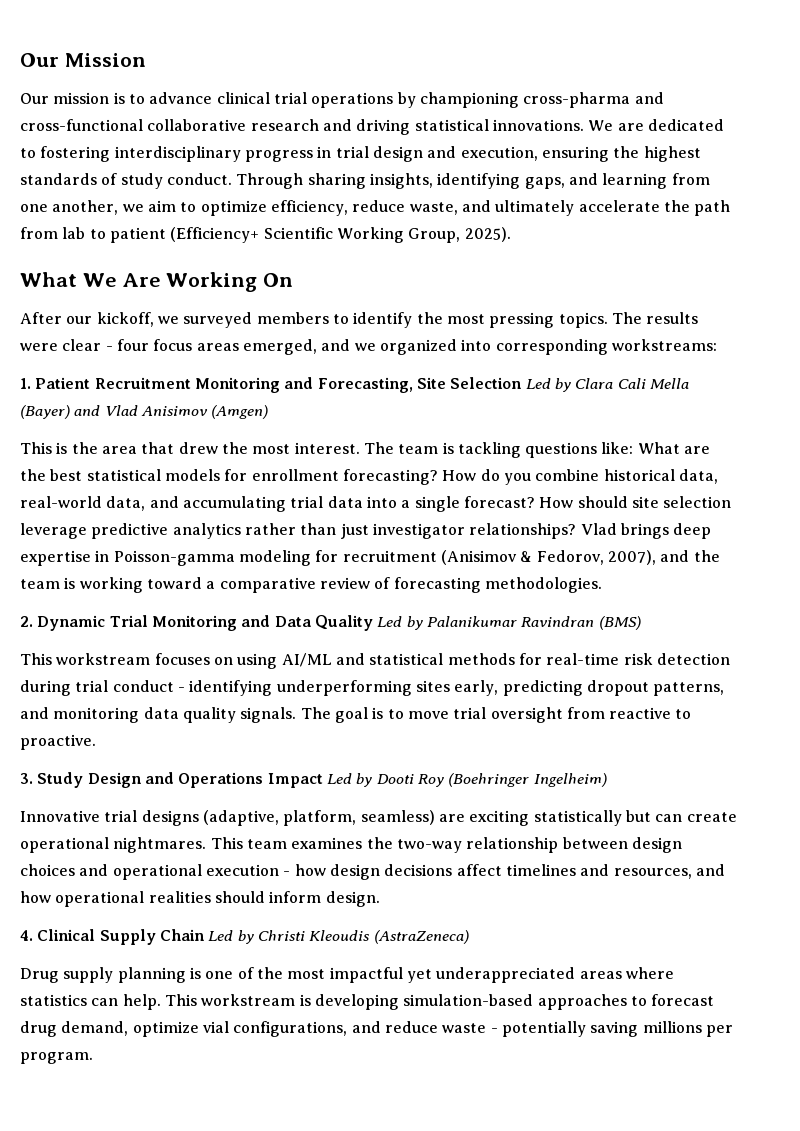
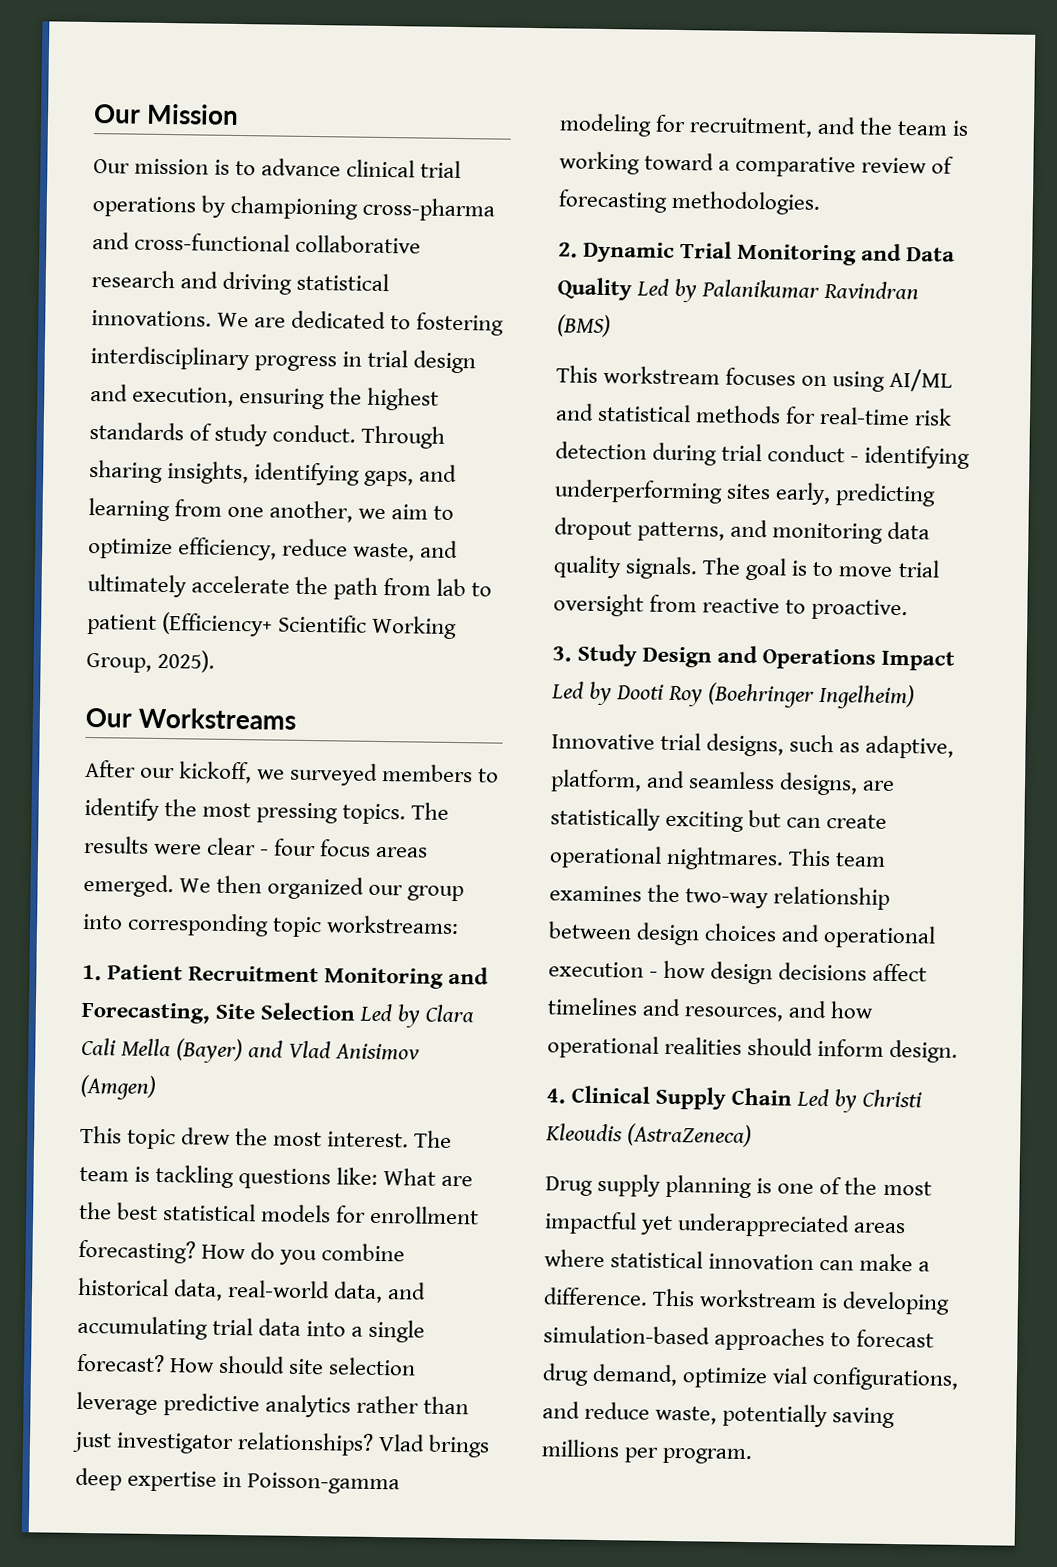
[20,272,294,292] What We Are Working On -> [85,707,297,730] Our Workstreams
[242,339,457,355] emerged, and we organized -> [83,873,465,902] emerged. We then organized our group
(608, 347) none -> [272,916,323,938] topic
[56,442,175,454] is the area that -> [126,1128,177,1150] topic
[342,550,656,565] recruitment (Anisimov & Fedorov, 2007), -> [689,117,814,138] recruitment,
[141,810,622,826] designs (adaptive, platform, seamless) are exciting statistically -> [706,733,955,759] [550,769,896,796] [550,807,745,832] designs, such as adaptive, platform, and seamless designs, are statistically exciting
[20,994,161,1010] statistics can help. -> [610,1250,931,1272] [543,1287,648,1306] statistical innovation can make a difference.
[442,1023,498,1033] waste - -> [655,1405,718,1425] waste,

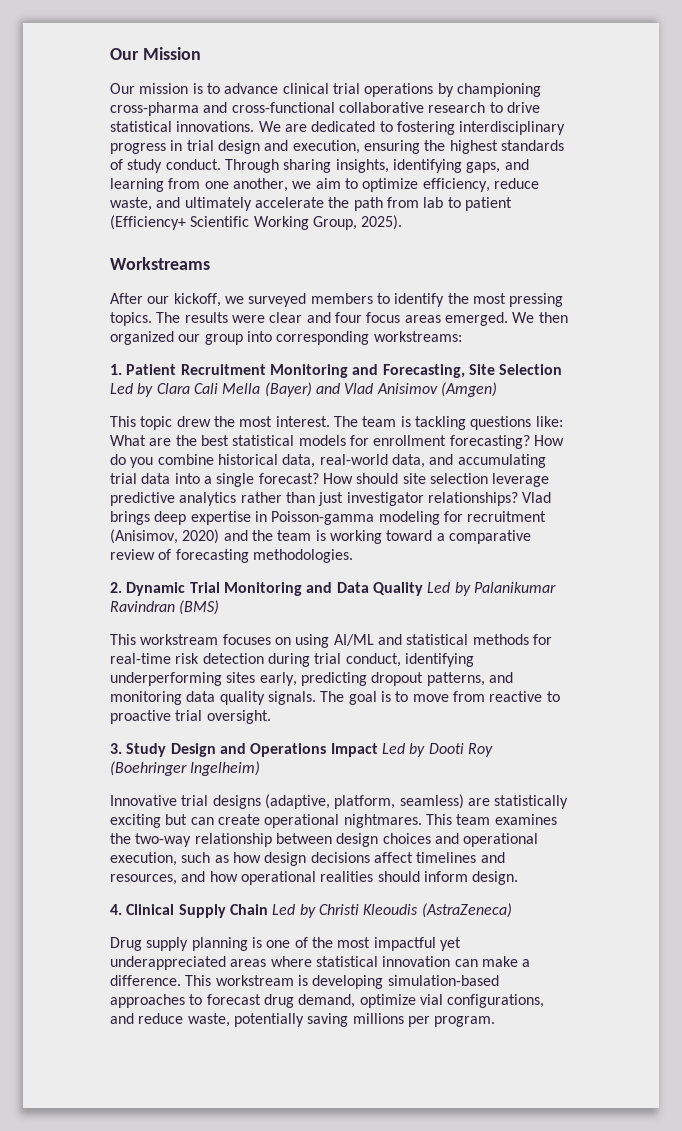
[180,271,293,295] and driving -> [489,102,540,113] to drive
[85,707,132,728] Our -> (403, 222) none
[259,849,270,856] - -> [306,312,331,323] and
[272,916,323,938] topic -> (370, 338) none
[689,117,814,138] recruitment, -> [467,511,547,522] [110,529,220,544] recruitment (Anisimov, 2020)
[767,444,860,463] conduct - -> [345,653,401,667] conduct,
[897,560,940,578] [553,593,644,617] trial oversight -> (449, 698) none
[811,598,909,621] proactive. -> [110,710,271,724] proactive trial oversight.
[706,733,955,759] [550,769,859,796] designs, such as adaptive, platform, and seamless designs, -> [212,794,464,809] designs (adaptive, platform, seamless)
[548,961,659,978] execution - -> [110,852,229,866] execution, such as

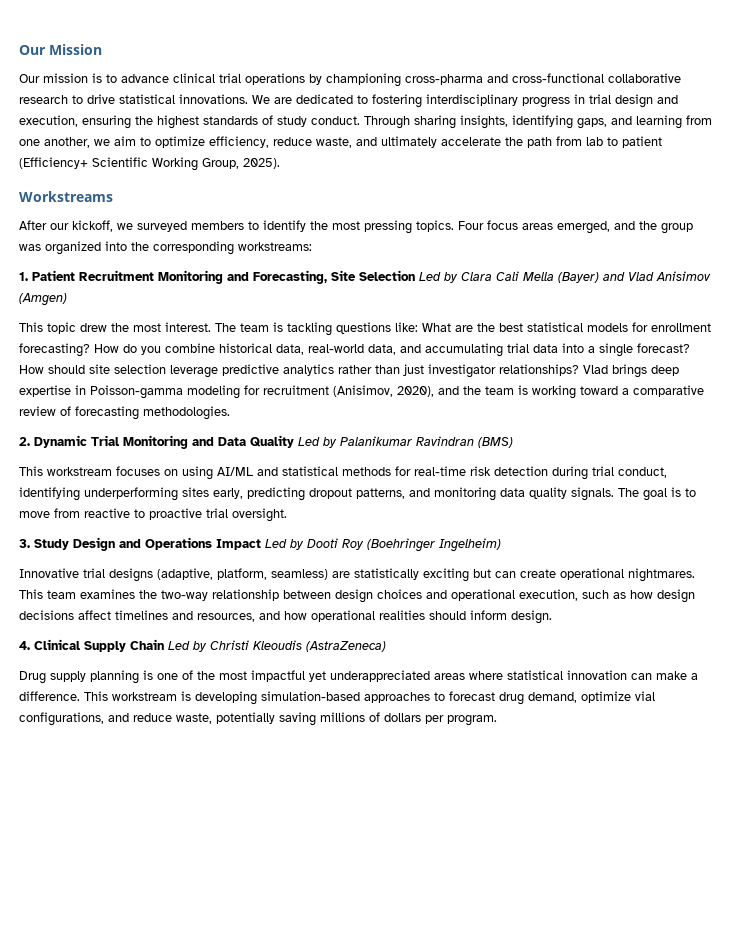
[156,312,568,326] [110,331,272,345] The results were clear and four focus areas emerged. We then organized our group into -> [458,220,693,234] [19,241,149,255] Four focus areas emerged, and the group was organized into the
[182,529,220,544] 2020) -> [397,386,434,397] 2020),
(404, 1018) none -> [369,712,421,722] of dollars

